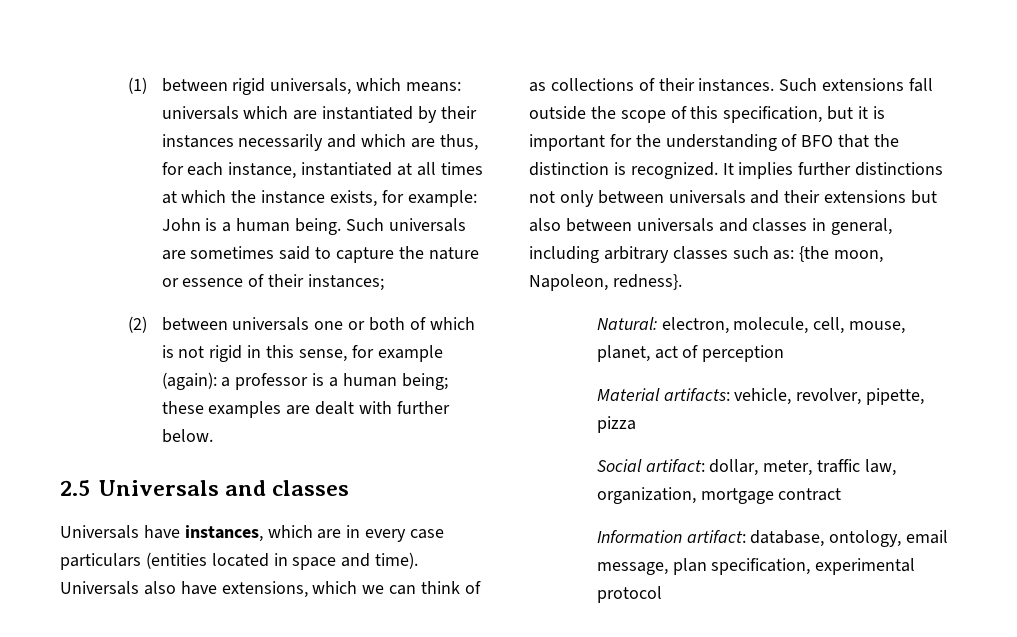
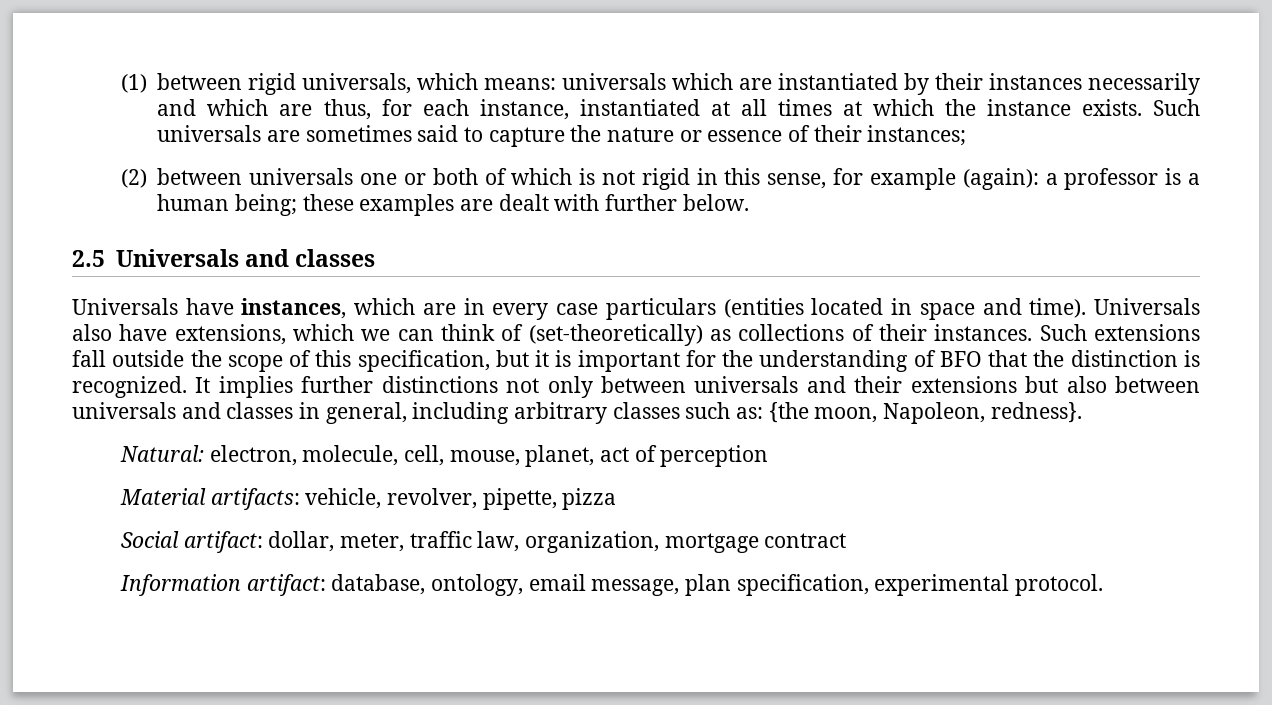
[329,190,477,207] [161,218,341,235] exists, for example: John is a human being. -> [1081,99,1142,116] exists.
(481, 587) none -> [528,324,703,346] (set-theoretically)
[596,586,662,603] protocol -> [1014,574,1103,596] protocol.

